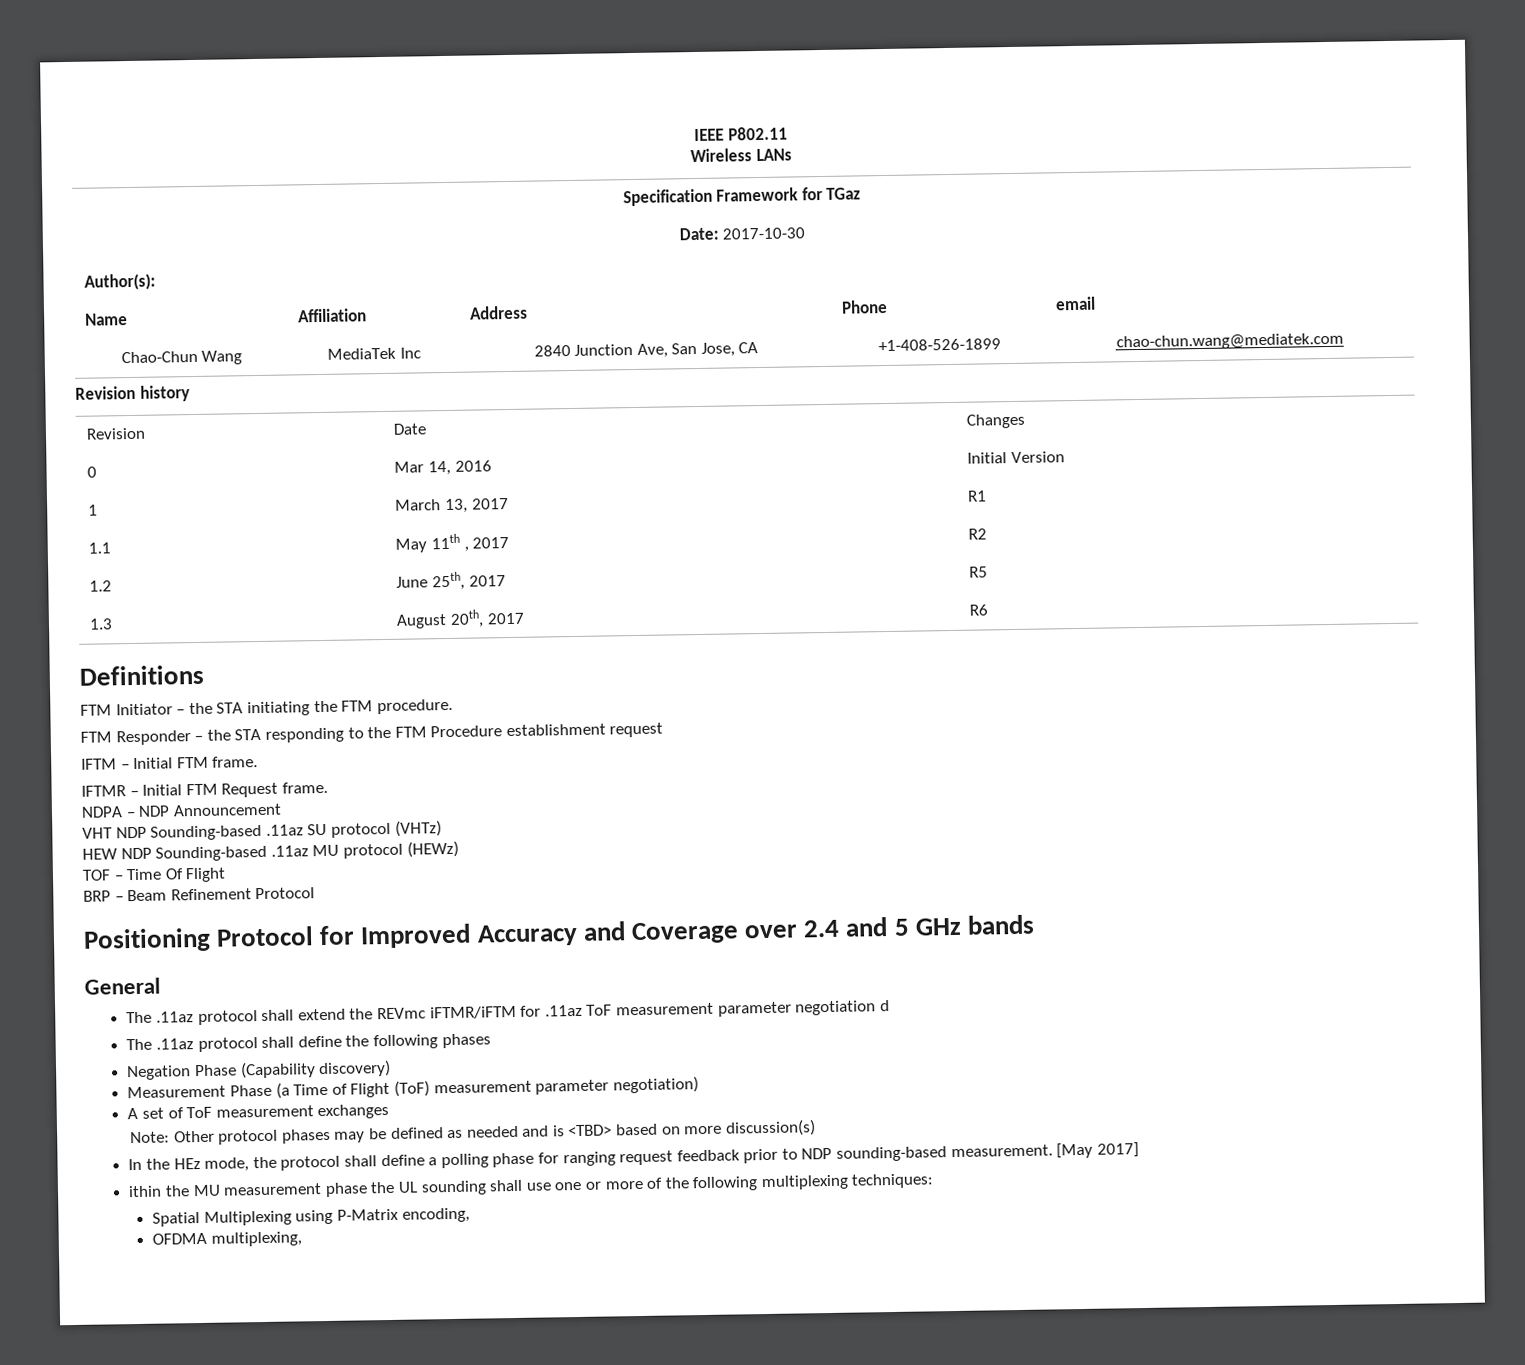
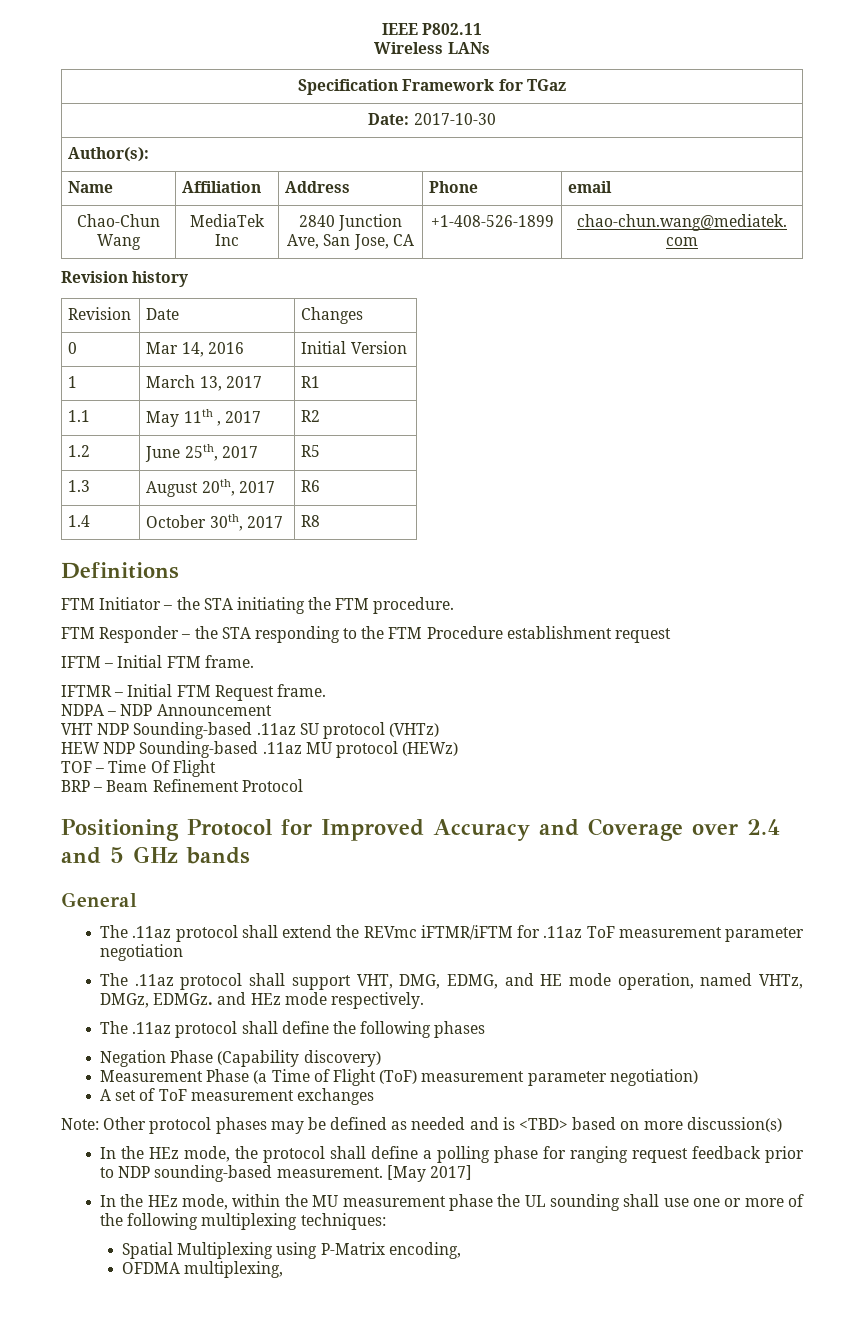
(989, 610) none -> [68,515,91,527] [146,514,283,531] [301,515,321,527] // 1.4 | October 30th, 2017 | R8
[879,1000,890,1012] d -> [100,973,803,990] [100,992,424,1009] // The .11az protocol shall support VHT, DMG, EDMG, and HE mode operation, named VHTz, DMGz, EDMGz. and HEz mode respectively.
[128,1185,163,1198] ithin -> [100,1194,281,1210] In the HEz mode, within

